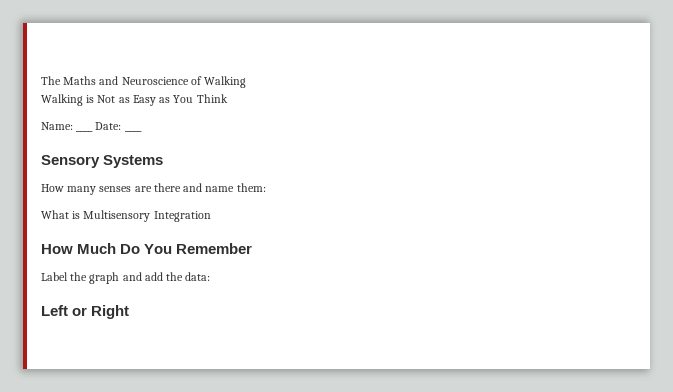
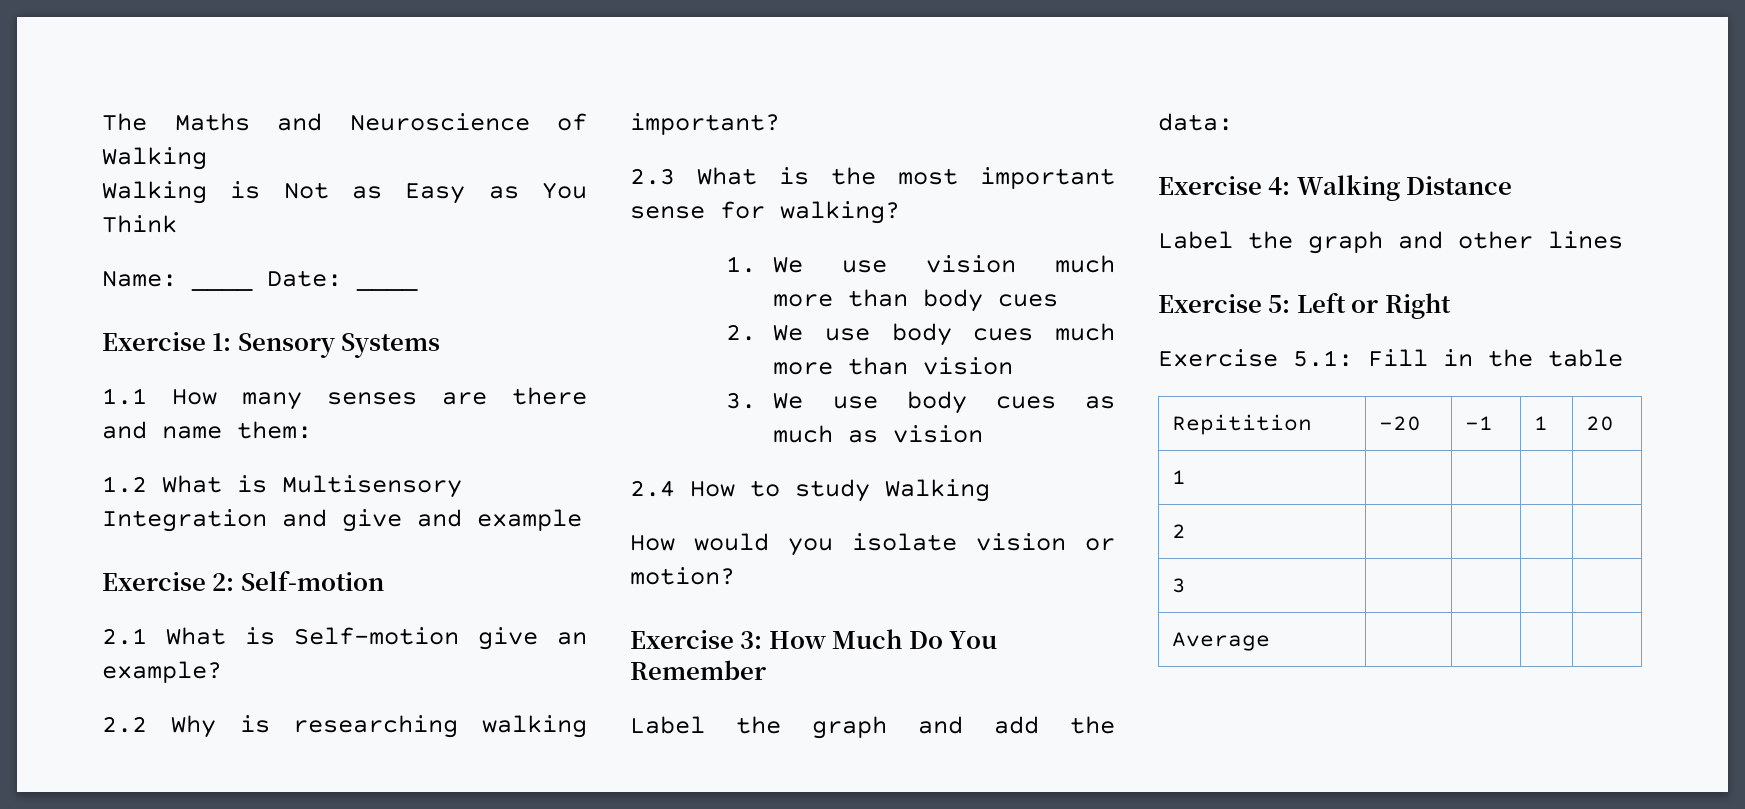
(142, 131) none -> [102,332,232,351] Exercise 1:
(164, 161) none -> [102,388,147,405] 1.1
(266, 187) none -> [102,476,147,493] 1.2
(211, 216) // -> [282,509,582,532] [102,570,384,591] [102,627,587,650] [102,661,222,683] [102,715,587,738] [630,113,780,135] [630,167,1115,189] [630,201,900,224] [725,255,1115,273] [773,289,1059,312] [725,323,1115,346] [773,357,1014,375] [725,391,1115,414] [773,425,984,443] [630,479,990,502] [630,533,1115,556] [630,567,735,585] [630,630,763,649] and give and example // Exercise 2: Self-motion // 2.1 What is Self-motion give an example? // 2.2 Why is researching walking important? // 2.3 What is the most important sense for walking? // 1. We use vision much more than body cues // 2. We use body cues much more than vision // 3. We use body cues as much as vision // 2.4 How to study Walking // How would you isolate vision or motion? // Exercise 3:
[41,305,130,319] Left or Right -> [1158,175,1513,201] [1158,231,1623,254] [1158,292,1451,319] [1158,349,1623,367] [1171,414,1312,435] [1378,416,1421,431] [1464,416,1493,430] [1533,416,1548,430] [1585,416,1614,431] [1171,470,1186,484] [1171,524,1186,538] [1171,578,1186,593] [1171,632,1270,651] Exercise 4: Walking Distance // Label the graph and other lines // Exercise 5: Left or Right // Exercise 5.1: Fill in the table // Repitition | -20 | -1 | 1 | 20 // 1 | | | | // 2 | | | | // 3 | | | | // Average | | | |

